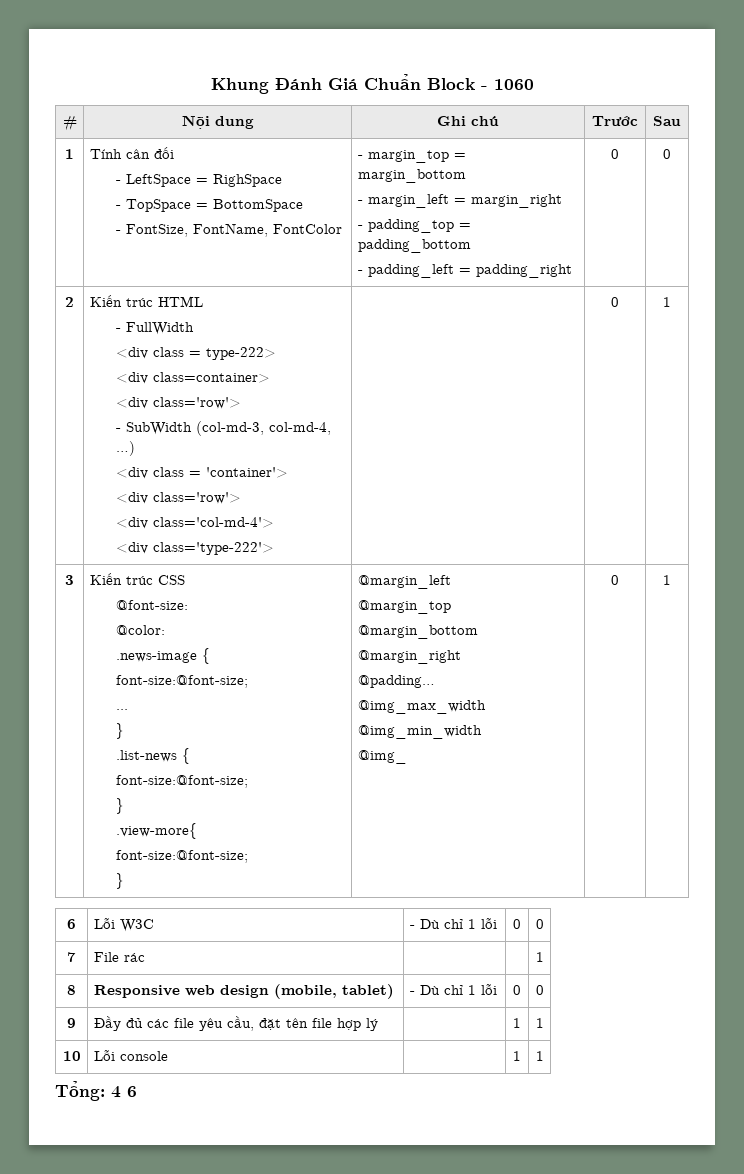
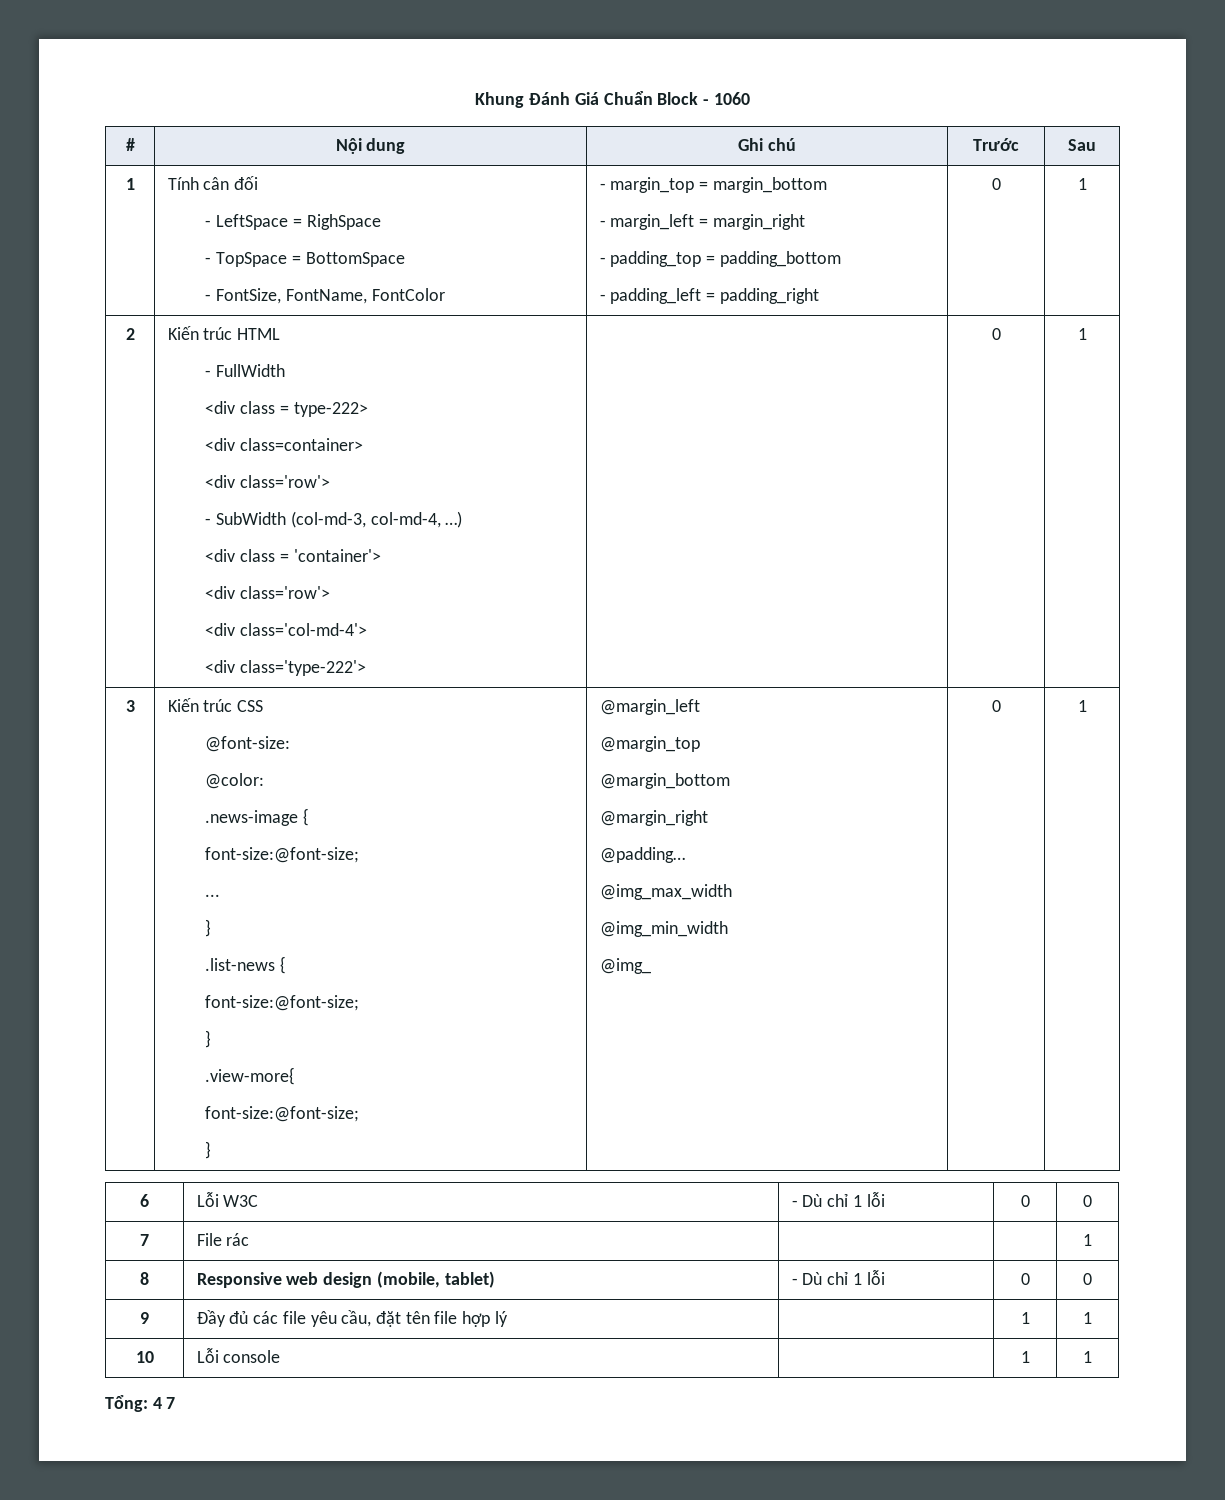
[663,149,671,159] 0 -> [1077,178,1087,190] 1
[127,1086,137,1097] 6 -> [166,1397,176,1409] 7

